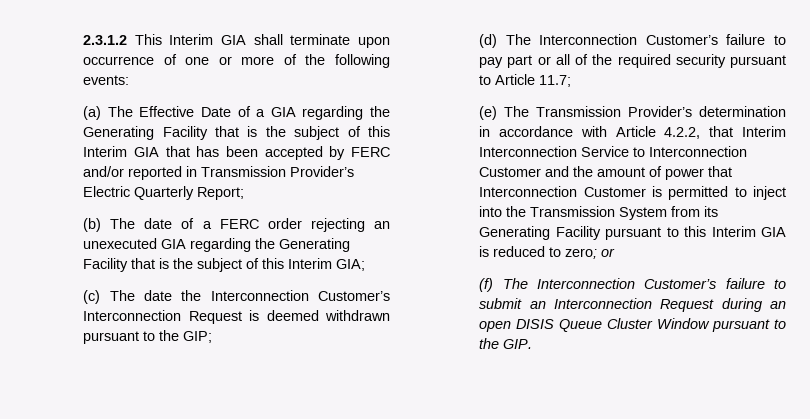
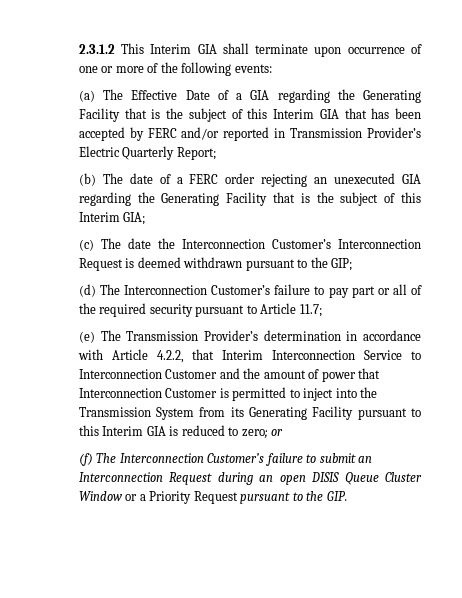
(711, 323) none -> [125,491,238,504] or a Priority Request

